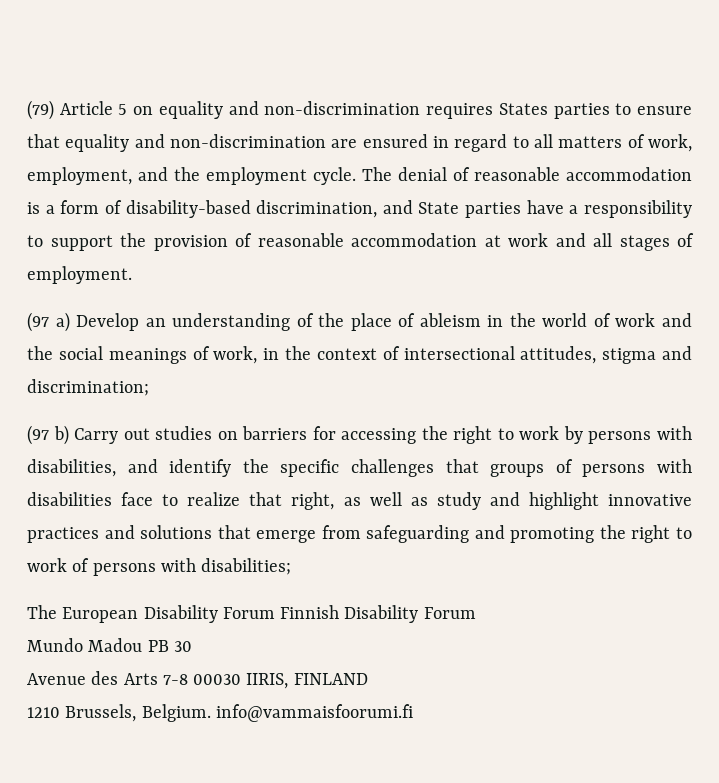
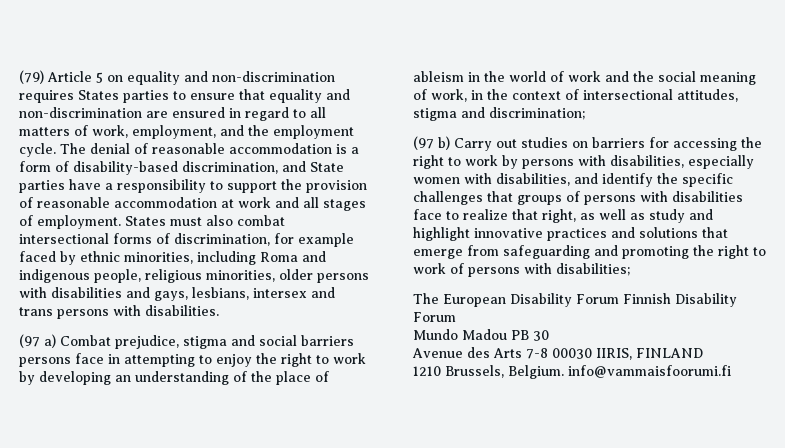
[27,312,140,332] // (97 a) Develop -> [125,215,285,226] [19,233,354,247] [19,251,326,265] [19,269,369,283] [19,287,335,301] [19,305,219,319] [19,334,354,349] [19,353,366,367] [19,371,111,385] States must also combat intersectional forms of discrimination, for example faced by ethnic minorities, including Roma and indigenous people, religious minorities, older persons with disabilities and gays, lesbians, intersex and trans persons with disabilities. // (97 a) Combat prejudice, stigma and social barriers persons face in attempting to enjoy the right to work by developing
[108,348,187,364] meanings -> [700,72,756,85] meaning
(116, 468) none -> [688,155,754,169] [413,173,570,186] especially women with disabilities,

